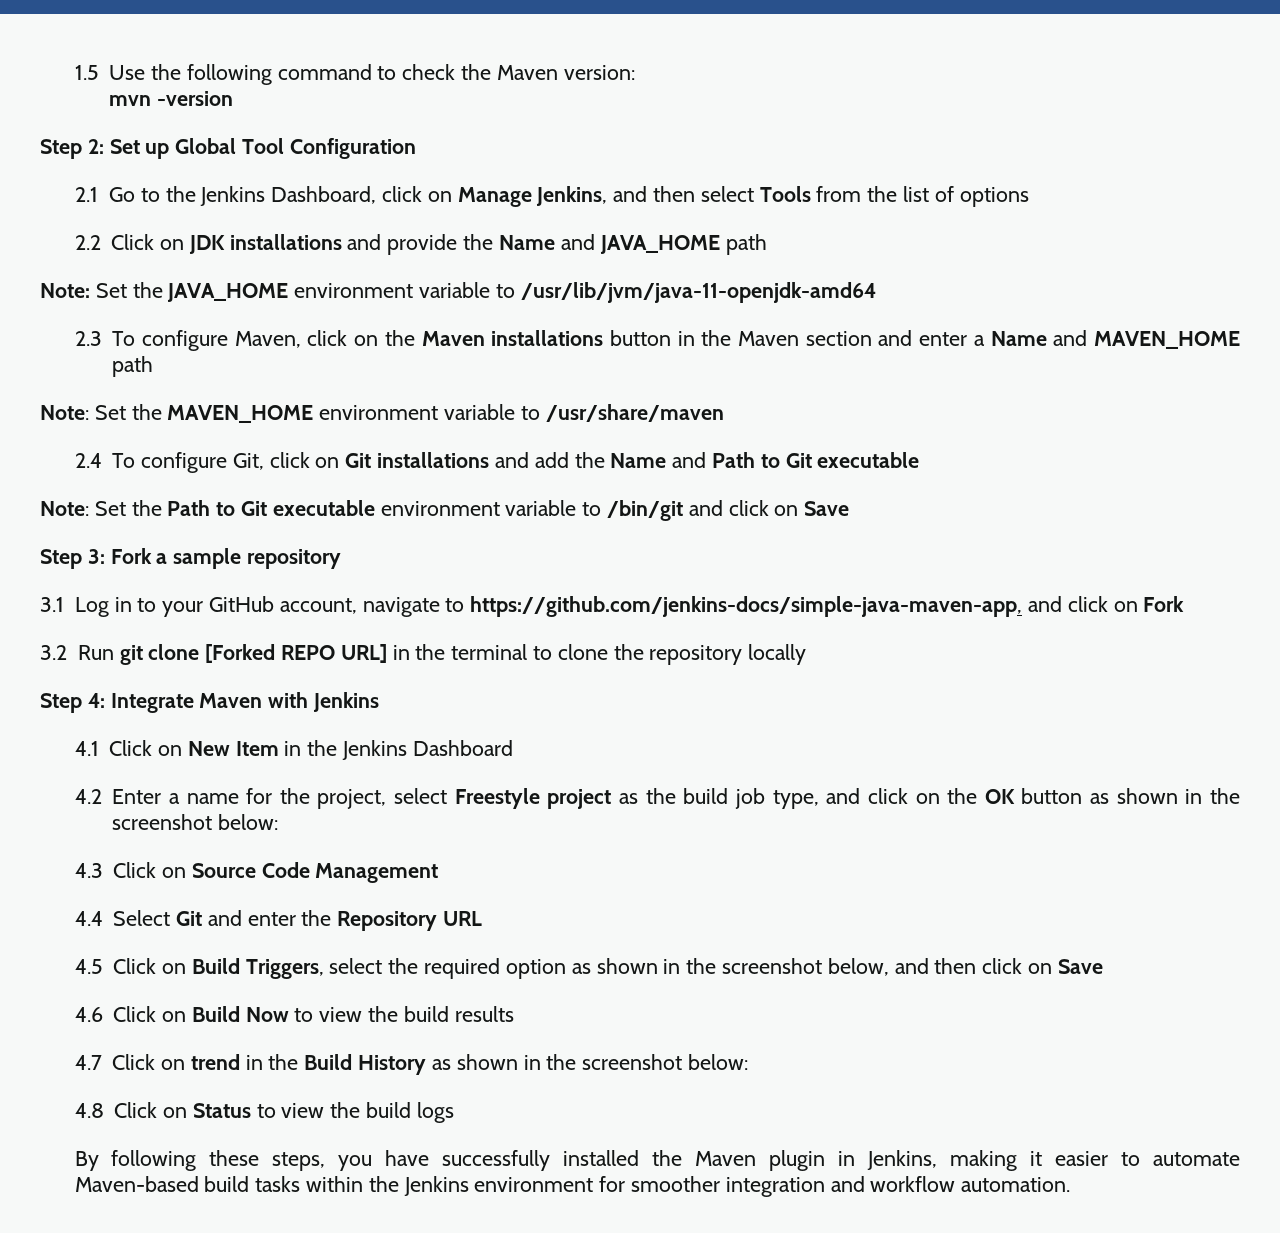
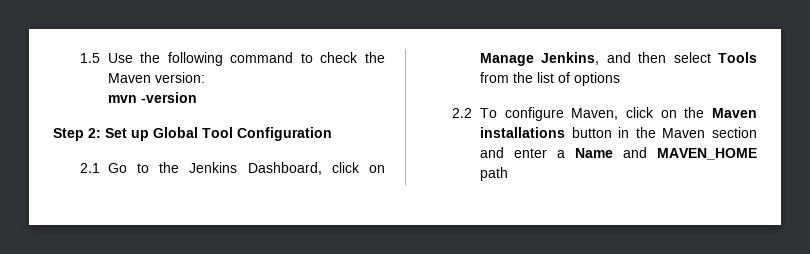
[111,234,768,255] [40,282,876,303] [74,331,102,346] Click on JDK installations and provide the Name and JAVA_HOME path // Note: Set the JAVA_HOME environment variable to /usr/lib/jvm/java-11-openjdk-amd64 // 2.3 -> (473, 113) none
[40,404,724,423] [74,452,920,473] [40,500,850,521] [40,548,342,569] [40,596,1185,617] [40,644,807,665] [40,692,380,713] [74,740,513,760] [74,788,1241,809] [112,814,279,830] [74,862,439,883] [74,910,483,931] [74,958,1103,979] [74,1006,514,1022] [74,1054,748,1075] [74,1102,454,1123] [74,1150,1241,1171] [74,1176,1071,1197] // Note: Set the MAVEN_HOME environment variable to /usr/share/maven // 2.4 To configure Git, click on Git installations and add the Name and Path to Git executable // Note: Set the Path to Git executable environment variable to /bin/git and click on Save // Step 3: Fork a sample repository // 3.1 Log in to your GitHub account, navigate to https://github.com/jenkins-docs/simple-java-maven-app, and click on Fork // 3.2 Run git clone [Forked REPO URL] in the terminal to clone the repository locally // Step 4: Integrate Maven with Jenkins // 4.1 Click on New Item in the Jenkins Dashboard // 4.2 Enter a name for the project, select Freestyle project as the build job type, and click on the OK button as shown in the screenshot below: // 4.3 Click on Source Code Management // 4.4 Select Git and enter the Repository URL // 4.5 Click on Build Triggers, select the required option as shown in the screenshot below, and then click on Save // 4.6 Click on Build Now to view the build results // 4.7 Click on trend in the Build History as shown in the screenshot below: // 4.8 Click on Status to view the build logs // By following these steps, you have successfully installed the Maven plugin in Jenkins, making it easier to automate Maven-based build tasks within the Jenkins environment for smoother integration and workflow automation. -> (508, 174) none

